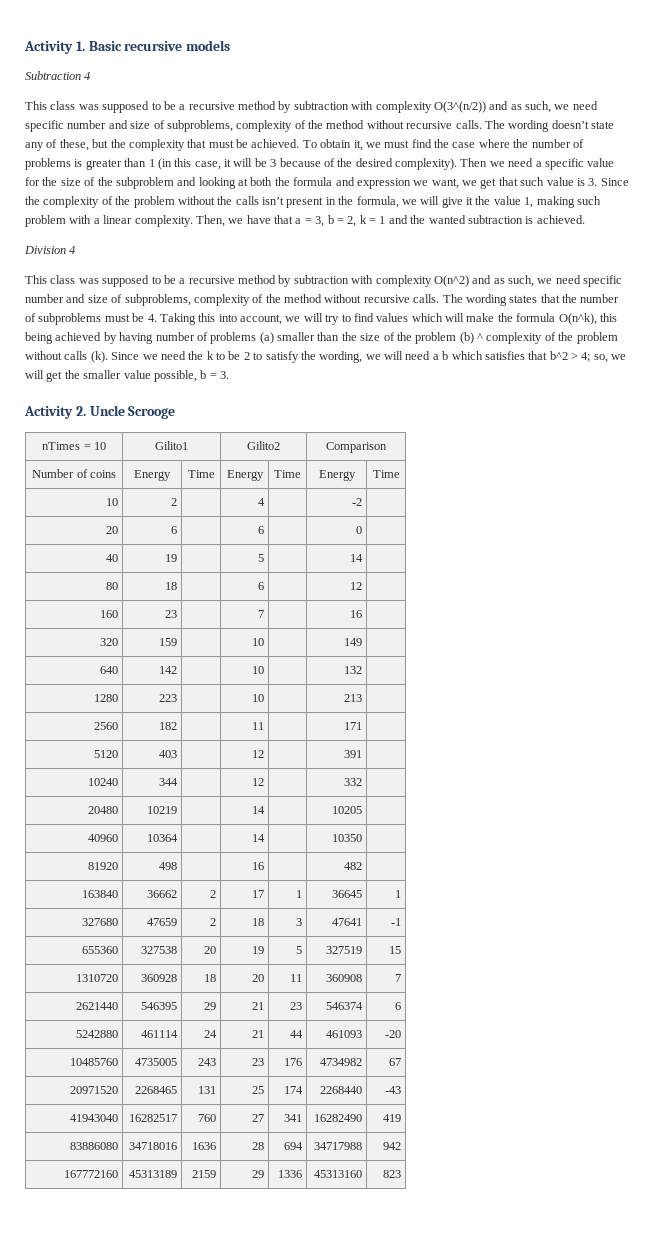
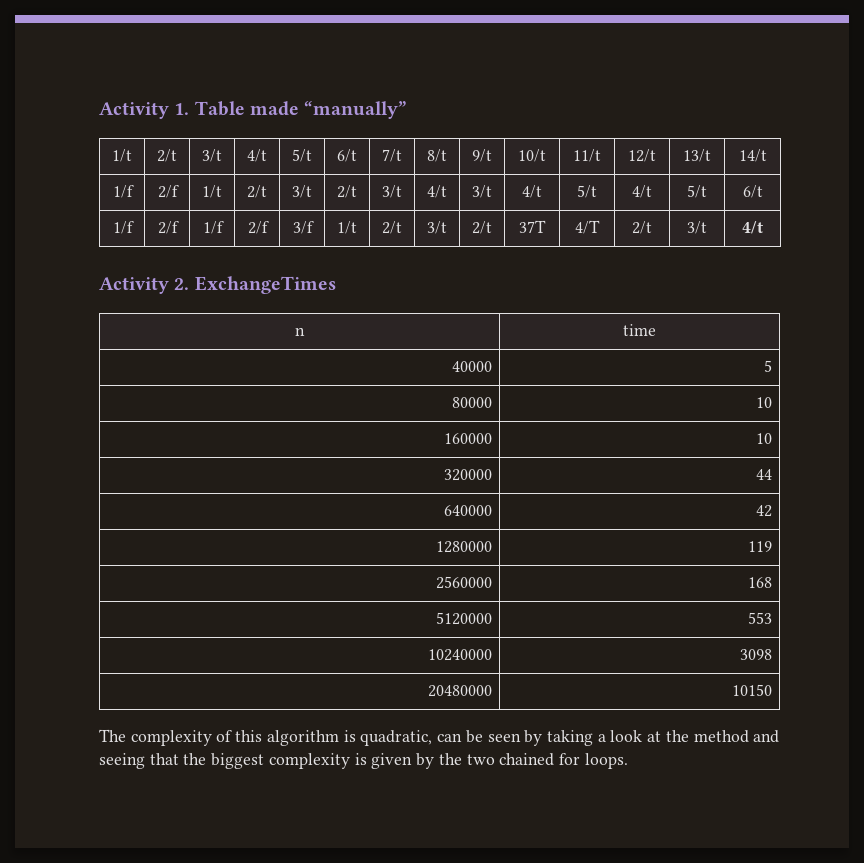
[88,40,231,51] [25,71,91,80] [25,101,598,113] [25,120,614,132] [25,139,584,151] [25,158,615,170] [25,177,629,189] [25,196,601,208] [25,215,585,227] [24,246,76,254] [25,275,623,287] [25,294,620,306] [25,313,617,325] [25,332,618,344] [25,351,627,363] [25,370,229,382] [24,405,176,419] [42,442,106,450] [155,441,188,450] [247,441,280,450] [326,442,387,453] [32,469,116,478] [134,470,171,481] [187,470,215,478] [226,470,264,481] [274,470,301,478] [318,470,356,481] [372,470,400,478] [105,498,118,506] [170,498,177,506] [257,498,265,506] [351,498,362,506] [105,526,118,534] [170,526,177,534] [257,526,264,534] [355,526,362,534] [105,554,118,562] [164,554,177,562] [257,554,264,562] [349,554,363,562] [105,582,118,590] [164,582,177,590] [257,582,264,590] [349,582,362,590] [99,610,118,618] [164,610,177,618] [257,610,264,618] [349,610,362,618] [99,638,118,646] [158,638,177,646] [251,638,264,646] [343,638,362,646] [99,666,118,674] [158,666,177,674] [251,666,264,674] [343,666,362,674] [93,694,118,702] [158,694,177,702] [251,694,264,702] [343,694,362,702] [93,722,118,730] [158,722,177,730] [251,722,264,730] [343,722,362,730] [93,750,118,758] [158,750,177,758] [251,750,264,758] [343,750,362,758] [87,778,118,786] [158,778,178,786] [251,778,264,786] [343,778,362,786] [87,806,118,814] [146,806,177,814] [251,806,265,814] [331,806,362,814] [87,834,118,842] [146,834,178,842] [251,834,265,842] [331,834,362,842] [87,862,118,870] [158,862,177,870] [251,862,264,870] [343,862,362,870] [81,890,118,898] [146,890,177,898] [209,890,216,898] [251,890,264,898] [295,890,302,898] [331,890,362,898] [394,890,401,898] [81,918,118,926] [146,918,177,926] [209,918,216,926] [251,918,264,926] [295,918,302,926] [331,918,362,926] [390,918,401,926] [81,946,118,954] [140,946,177,954] [203,946,216,954] [251,946,264,954] [295,946,302,954] [325,946,362,954] [388,946,401,954] [75,974,118,982] [140,974,177,982] [203,974,216,982] [251,974,264,982] [289,974,302,982] [325,974,362,982] [394,974,401,982] [75,1002,118,1010] [140,1002,177,1010] [203,1002,216,1010] [251,1002,264,1010] [289,1002,302,1010] [325,1002,363,1010] [394,1002,401,1010] [75,1030,118,1038] [140,1030,178,1038] [203,1030,217,1038] [251,1030,264,1038] [289,1030,303,1038] [325,1030,362,1038] [384,1030,401,1038] [69,1058,118,1066] [134,1058,177,1066] [197,1058,216,1066] [251,1058,264,1066] [283,1058,302,1066] [319,1058,362,1066] [388,1058,401,1066] [69,1086,118,1094] [134,1086,177,1094] [197,1086,216,1094] [251,1086,264,1094] [283,1086,303,1094] [319,1086,362,1094] [384,1086,401,1094] [69,1114,118,1122] [128,1114,177,1122] [197,1114,216,1122] [251,1114,264,1122] [283,1114,302,1122] [313,1114,362,1122] [382,1114,401,1122] [69,1142,118,1150] [128,1142,177,1150] [191,1142,216,1150] [251,1142,264,1150] [283,1142,303,1150] [313,1142,362,1150] [382,1142,401,1150] [63,1170,118,1178] [128,1170,177,1178] [191,1170,216,1178] [251,1170,264,1178] [277,1170,302,1178] [313,1170,362,1178] [382,1170,401,1178] Basic recursive models // Subtraction 4 // This class was supposed to be a recursive method by subtraction with complexity O(3^(n/2)) and as such, we need specific number and size of subproblems, complexity of the method without recursive calls. The wording doesn’t state any of these, but the complexity that must be achieved. To obtain it, we must find the case where the number of problems is greater than 1 (in this case, it will be 3 because of the desired complexity). Then we need a specific value for the size of the subproblem and looking at both the formula and expression we want, we get that such value is 3. Since the complexity of the problem without the calls isn’t present in the formula, we will give it the value 1, making such problem with a linear complexity. Then, we have that a = 3, b = 2, k = 1 and the wanted subtraction is achieved. // Division 4 // This class was supposed to be a recursive method by subtraction with complexity O(n^2) and as such, we need specific number and size of subproblems, complexity of the method without recursive calls. The wording states that the number of subproblems must be 4. Taking this into account, we will try to find values which will make the formula O(n^k), this being achieved by having number of problems (a) smaller than the size of the problem (b) ^ complexity of the problem without calls (k). Since we need the k to be 2 to satisfy the wording, we will need a b which satisfies that b^2 > 4; so, we will get the smaller value possible, b = 3. // Activity 2. Uncle Scrooge // nTimes = 10 | Gilito1 | Gilito2 | Comparison // Number of coins | Energy | Time | Energy | Time | Energy | Time // 10 | 2 | | 4 | | -2 | // 20 | 6 | | 6 | | 0 | // 40 | 19 | | 5 | | 14 | // 80 | 18 | | 6 | | 12 | // 160 | 23 | | 7 | | 16 | // 320 | 159 | | 10 | | 149 | // 640 | 142 | | 10 | | 132 | // 1280 | 223 | | 10 | | 213 | // 2560 | 182 | | 11 | | 171 | // 5120 | 403 | | 12 | | 391 | // 10240 | 344 | | 12 | | 332 | // 20480 | 10219 | | 14 | | 10205 | // 40960 | 10364 | | 14 | | 10350 | // 81920 | 498 | | 16 | | 482 | // 163840 | 36662 | 2 | 17 | 1 | 36645 | 1 // 327680 | 47659 | 2 | 18 | 3 | 47641 | -1 // 655360 | 327538 | 20 | 19 | 5 | 327519 | 15 // 1310720 | 360928 | 18 | 20 | 11 | 360908 | 7 // 2621440 | 546395 | 29 | 21 | 23 | 546374 | 6 // 5242880 | 461114 | 24 | 21 | 44 | 461093 | -20 // 10485760 | 4735005 | 243 | 23 | 176 | 4734982 | 67 // 20971520 | 2268465 | 131 | 25 | 174 | 2268440 | -43 // 41943040 | 16282517 | 760 | 27 | 341 | 16282490 | 419 // 83886080 | 34718016 | 1636 | 28 | 694 | 34717988 | 942 // 167772160 | 45313189 | 2159 | 29 | 1336 | 45313160 | 823 -> [194,101,408,119] [112,149,132,162] [157,149,177,162] [202,149,222,162] [247,149,267,162] [292,149,312,162] [337,149,357,162] [382,149,402,162] [427,149,447,162] [472,149,492,162] [518,149,546,162] [573,149,601,162] [628,149,656,162] [683,149,711,162] [738,149,767,162] [112,185,134,198] [157,185,179,198] [202,185,222,198] [247,185,267,198] [292,185,312,198] [337,185,357,198] [382,185,402,198] [427,185,447,198] [472,185,492,198] [522,185,542,198] [577,185,597,198] [632,185,652,198] [687,185,707,198] [742,185,763,198] [112,221,134,234] [157,221,179,234] [202,221,224,234] [247,221,269,234] [292,221,314,234] [337,221,357,234] [382,221,402,234] [427,221,447,234] [472,221,492,234] [519,220,546,233] [575,220,600,234] [632,221,652,234] [687,221,707,234] [742,221,763,234] [99,276,336,294] [295,327,305,336] [622,324,656,336] [452,361,493,372] [764,360,773,372] [452,397,493,408] [756,397,773,408] [444,433,493,444] [756,433,773,444] [444,469,493,481] [756,469,773,480] [444,505,493,516] [756,505,773,517] [436,541,493,553] [748,541,773,552] [436,576,493,589] [748,577,773,588] [436,612,493,625] [748,612,773,624] [428,649,493,661] [740,649,773,660] [428,685,493,697] [732,684,773,696] [99,729,780,746] [99,753,628,769] Table made “manually” // 1/t | 2/t | 3/t | 4/t | 5/t | 6/t | 7/t | 8/t | 9/t | 10/t | 11/t | 12/t | 13/t | 14/t // 1/f | 2/f | 1/t | 2/t | 3/t | 2/t | 3/t | 4/t | 3/t | 4/t | 5/t | 4/t | 5/t | 6/t // 1/f | 2/f | 1/f | 2/f | 3/f | 1/t | 2/t | 3/t | 2/t | 37T | 4/T | 2/t | 3/t | 4/t // Activity 2. ExchangeTimes // n | time // 40000 | 5 // 80000 | 10 // 160000 | 10 // 320000 | 44 // 640000 | 42 // 1280000 | 119 // 2560000 | 168 // 5120000 | 553 // 10240000 | 3098 // 20480000 | 10150 // The complexity of this algorithm is quadratic, can be seen by taking a look at the method and seeing that the biggest complexity is given by the two chained for loops.

